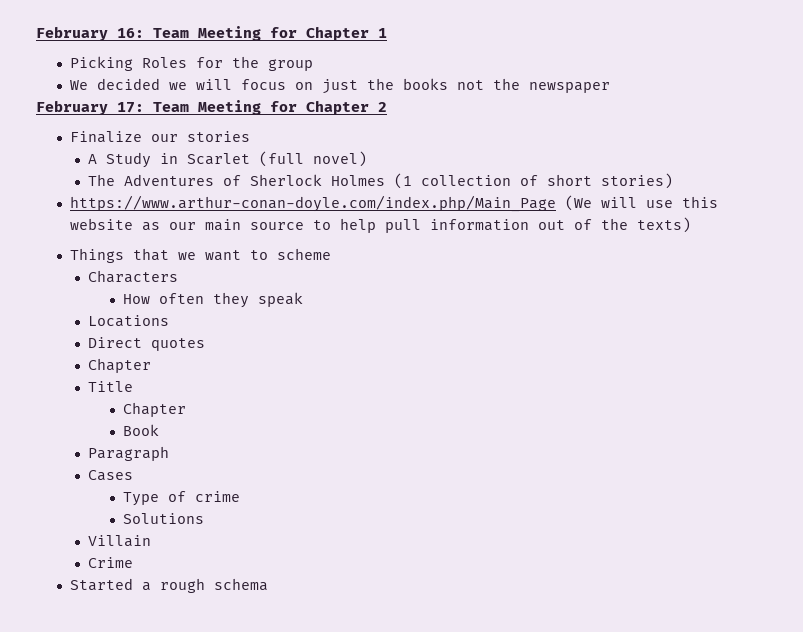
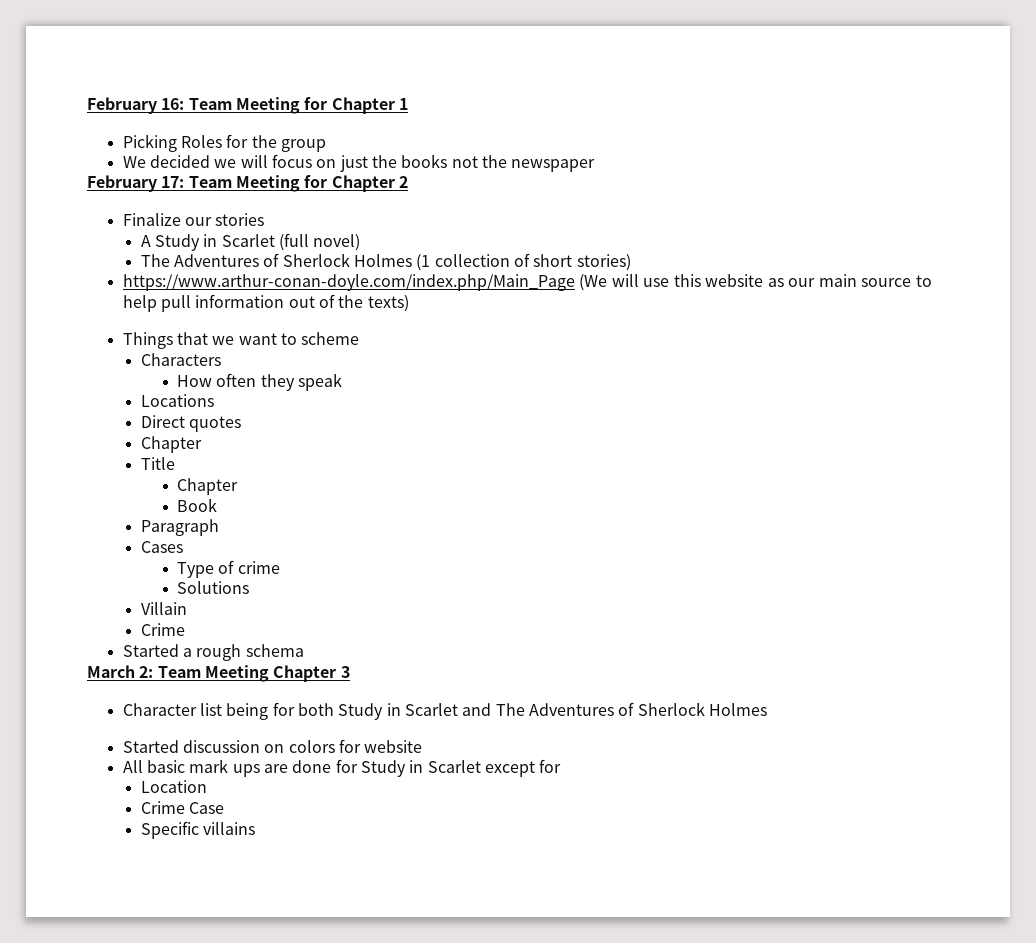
(268, 584) none -> [87,665,350,682] [122,702,767,720] [122,739,423,753] [122,759,562,777] [140,780,207,793] [140,801,225,814] [140,821,256,839] // March 2: Team Meeting Chapter 3 // Character list being for both Study in Scarlet and The Adventures of Sherlock Holmes // Started discussion on colors for website // All basic mark ups are done for Study in Scarlet except for // Location // Crime Case // Specific villains

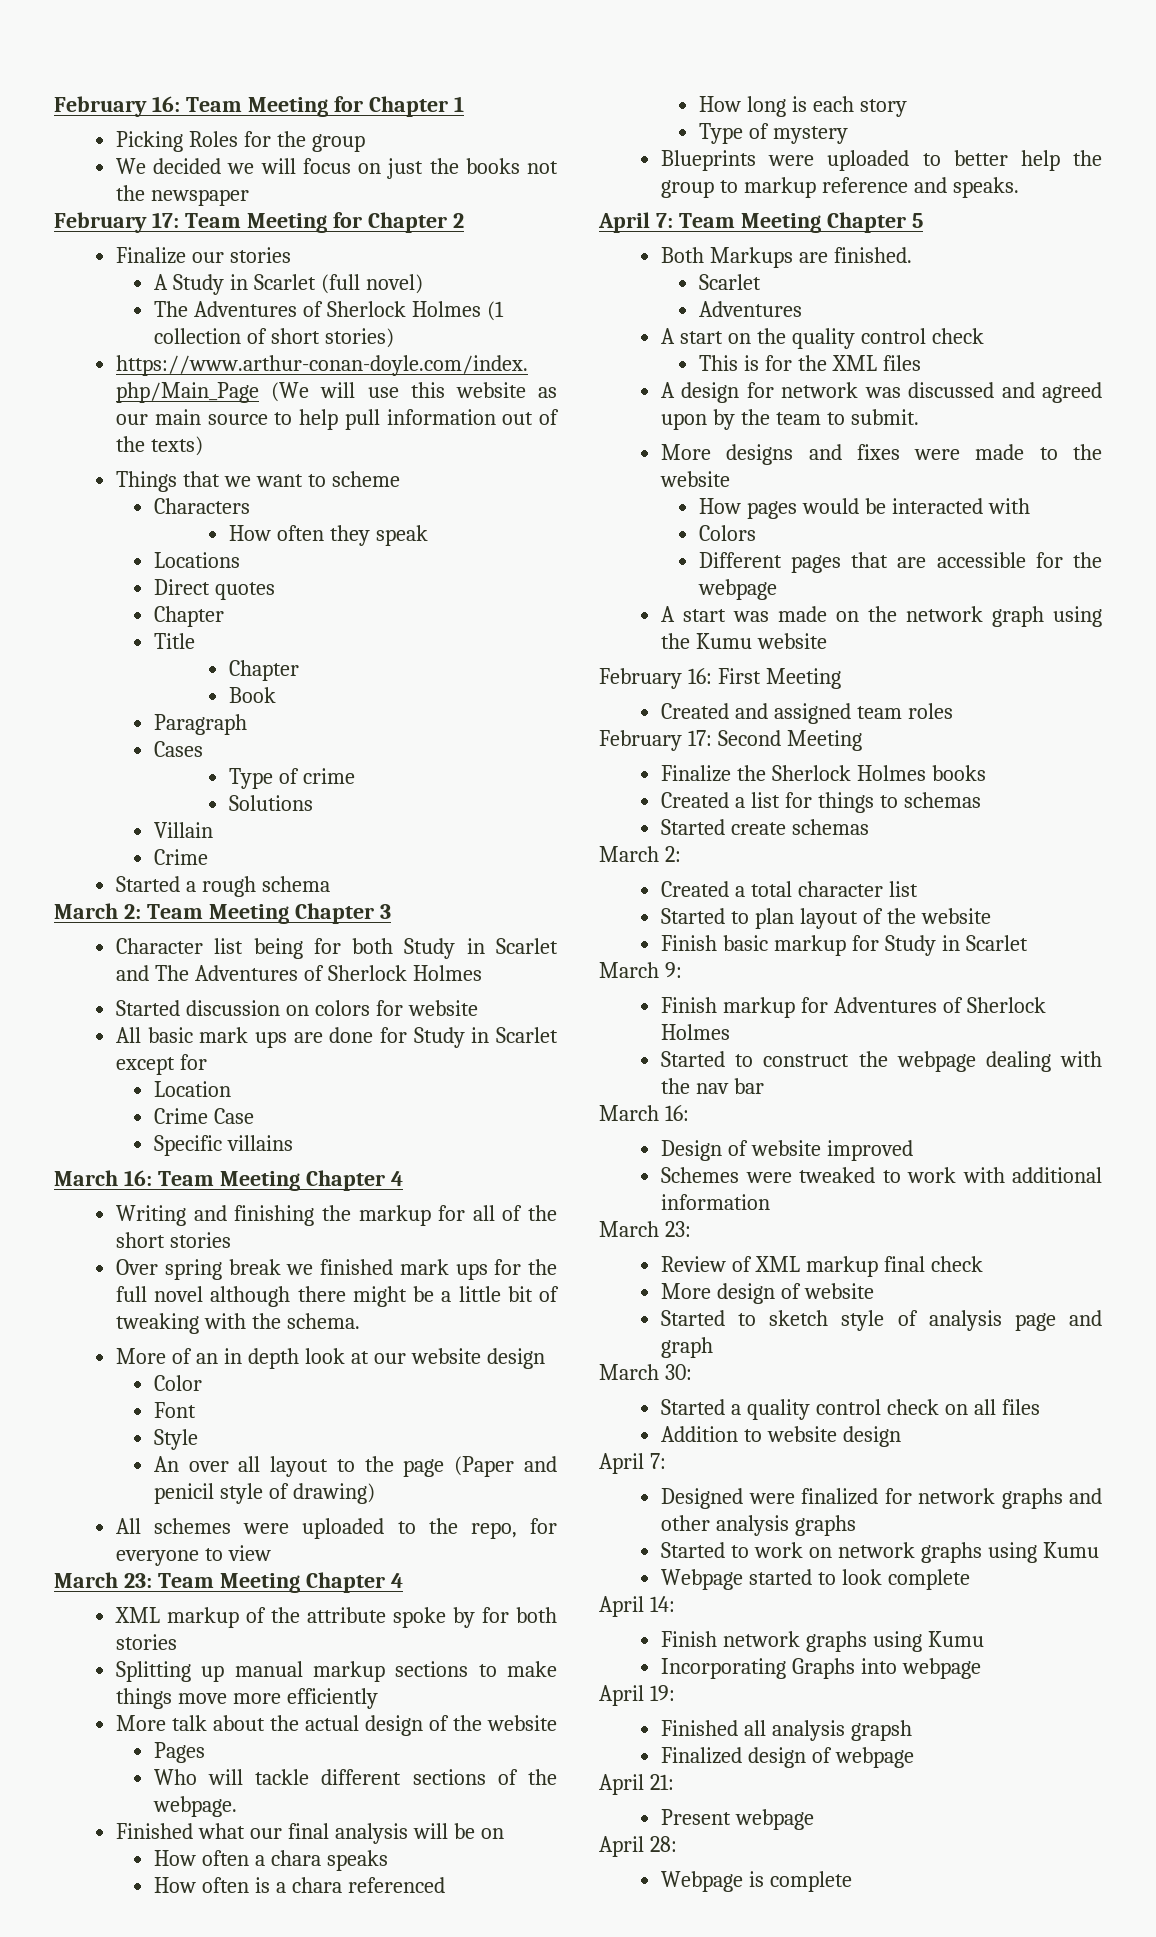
(256, 828) none -> [54,1170,403,1191] [116,1205,557,1226] [116,1232,231,1248] [116,1259,557,1280] [116,1286,559,1307] [116,1313,360,1334] [116,1348,545,1369] [153,1375,202,1391] [153,1402,196,1418] [153,1429,198,1450] [153,1456,558,1477] [153,1483,375,1504] [116,1518,557,1539] [116,1545,271,1566] [54,1572,403,1593] [115,1607,557,1628] [116,1634,178,1650] [116,1661,557,1682] [116,1688,378,1709] [116,1715,557,1736] [153,1742,205,1763] [153,1769,557,1785] [152,1796,237,1817] [116,1823,504,1844] [153,1850,388,1871] [153,1877,445,1893] [698,96,907,117] [698,123,848,144] [661,150,1102,171] [661,177,1019,198] [598,212,923,233] [661,247,912,268] [698,274,761,290] [698,301,802,317] [661,328,984,349] [698,355,921,371] [661,382,1102,403] [661,409,919,430] [661,444,1102,465] [660,471,731,487] [698,498,1030,519] [698,525,756,541] [698,552,1102,573] [697,579,777,600] [661,606,1102,627] [661,633,827,649] [599,668,841,689] [661,703,953,724] [599,730,862,751] [661,765,986,782] [661,792,981,813] [661,819,869,835] [599,846,681,862] [661,881,918,897] [661,908,991,929] [661,935,1028,956] [599,962,682,978] [661,997,1046,1018] [661,1024,731,1040] [661,1051,1102,1072] [661,1078,764,1094] [599,1105,689,1121] [661,1140,913,1161] [661,1167,1102,1183] [661,1194,771,1210] [599,1221,691,1237] [661,1256,983,1277] [661,1283,874,1304] [661,1310,1102,1331] [661,1337,714,1358] [599,1364,692,1380] [661,1399,1040,1420] [661,1426,901,1447] [599,1453,666,1474] [661,1488,1102,1509] [661,1515,856,1536] [661,1542,1099,1563] [661,1569,970,1590] [599,1596,675,1617] [661,1631,984,1652] [661,1658,981,1679] [599,1685,675,1706] [661,1720,912,1741] [661,1747,914,1768] [599,1774,674,1795] [661,1809,814,1830] [599,1836,677,1857] [661,1871,852,1892] // March 16: Team Meeting Chapter 4 // Writing and finishing the markup for all of the short stories // Over spring break we finished mark ups for the full novel although there might be a little bit of tweaking with the schema. // More of an in depth look at our website design // Color // Font // Style // An over all layout to the page (Paper and penicil style of drawing) // All schemes were uploaded to the repo, for everyone to view // March 23: Team Meeting Chapter 4 // XML markup of the attribute spoke by for both stories // Splitting up manual markup sections to make things move more efficiently // More talk about the actual design of the website // Pages // Who will tackle different sections of the webpage. // Finished what our final analysis will be on // How often a chara speaks // How often is a chara referenced // How long is each story // Type of mystery // Blueprints were uploaded to better help the group to markup reference and speaks. // April 7: Team Meeting Chapter 5 // Both Markups are finished. // Scarlet // Adventures // A start on the quality control check // This is for the XML files // A design for network was discussed and agreed upon by the team to submit. // More designs and fixes were made to the website // How pages would be interacted with // Colors // Different pages that are accessible for the webpage // A start was made on the network graph using the Kumu website // February 16: First Meeting // Created and assigned team roles // February 17: Second Meeting // Finalize the Sherlock Holmes books // Created a list for things to schemas // Started create schemas // March 2: // Created a total character list // Started to plan layout of the website // Finish basic markup for Study in Scarlet // March 9: // Finish markup for Adventures of Sherlock Holmes // Started to construct the webpage dealing with the nav bar // March 16: // Design of website improved // Schemes were tweaked to work with additional information // March 23: // Review of XML markup final check // More design of website // Started to sketch style of analysis page and graph // March 30: // Started a quality control check on all files // Addition to website design // April 7: // Designed were finalized for network graphs and other analysis graphs // Started to work on network graphs using Kumu // Webpage started to look complete // April 14: // Finish network graphs using Kumu // Incorporating Graphs into webpage // April 19: // Finished all analysis grapsh // Finalized design of webpage // April 21: // Present webpage // April 28: // Webpage is complete

